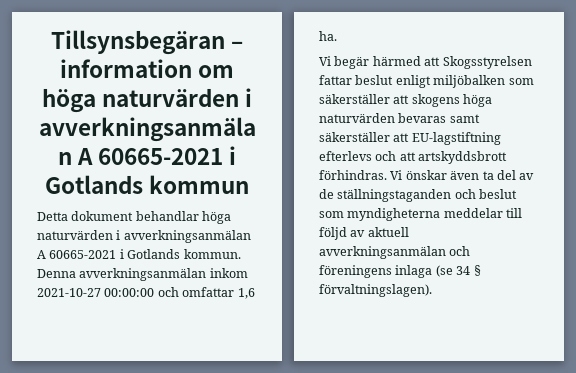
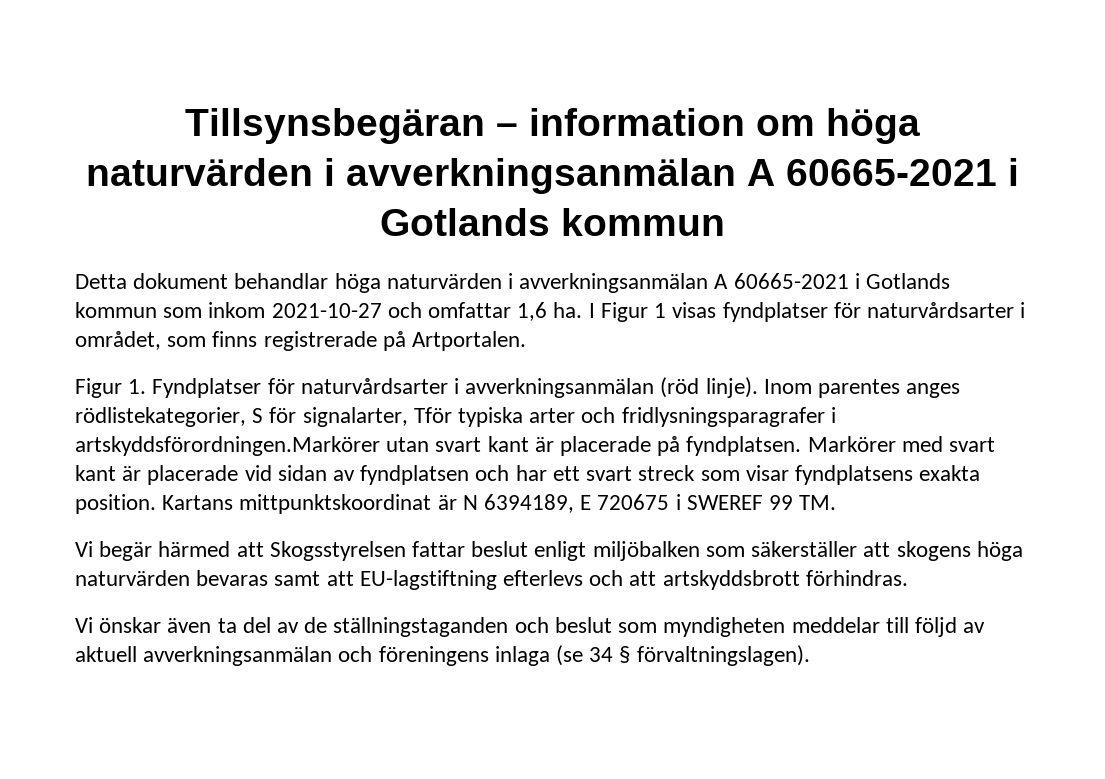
[183,249,241,259] [37,268,207,281] kommun. Denna avverkningsanmälan -> [75,302,203,318] kommun som
[104,288,155,297] 00:00:00 -> (382, 310) none
(337, 36) none -> [588,302,1026,322] [75,331,527,351] [75,377,961,398] [75,407,836,427] [75,436,996,456] [75,465,981,485] [75,494,837,514] I Figur 1 visas fyndplatser för naturvårdsarter i området, som finns registrerade på Artportalen. // Figur 1. Fyndplatser för naturvårdsarter i avverkningsanmälan (röd linje). Inom parentes anges rödlistekategorier, S för signalarter, Tför typiska arter och fridlysningsparagrafer i artskyddsförordningen.Markörer utan svart kant är placerade på fyndplatsen. Markörer med svart kant är placerade vid sidan av fyndplatsen och har ett svart streck som visar fyndplatsens exakta position. Kartans mittpunktskoordinat är N 6394189, E 720675 i SWEREF 99 TM.
[319,132,390,142] säkerställer -> (321, 578) none
(387, 175) none -> (908, 578) //
[347,208,441,221] myndigheterna -> [663,617,786,637] myndigheten

